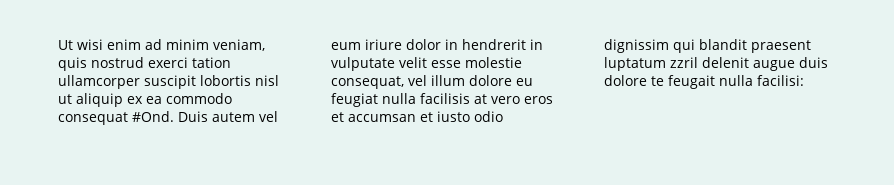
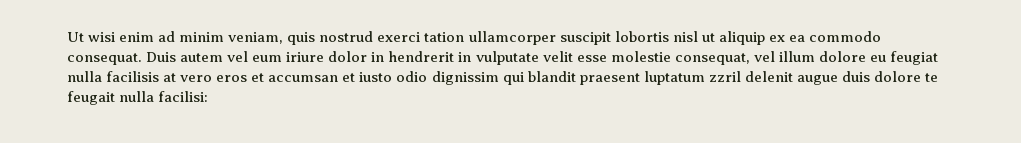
[58,111,174,125] consequat #Ond. -> [67,53,142,65] consequat.

